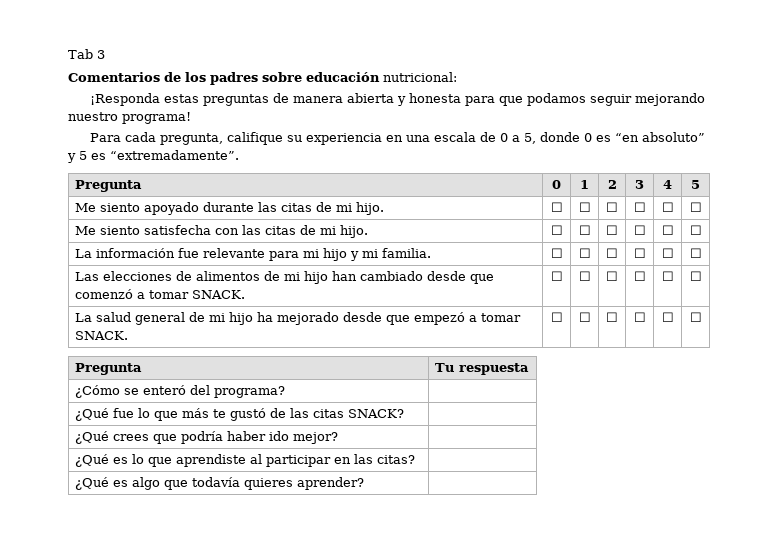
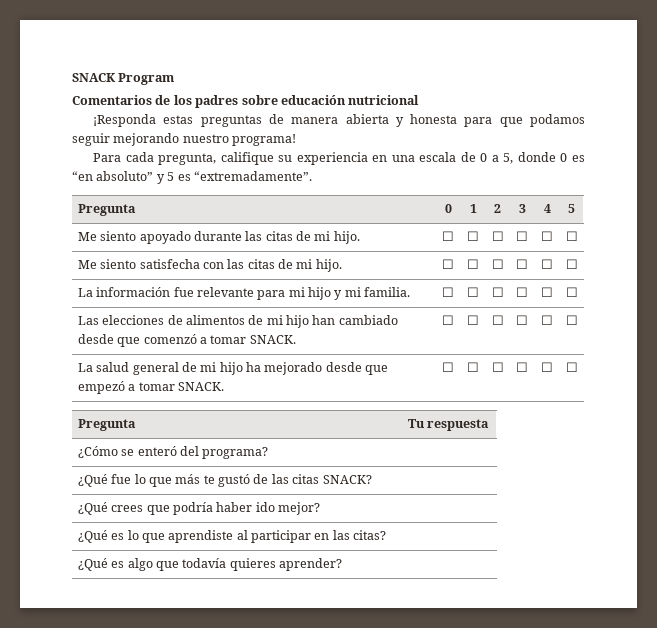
[68,49,105,59] Tab 3 -> [72,73,175,85] SNACK Program
[383,72,457,82] nutricional: -> [348,95,420,105] nutricional

